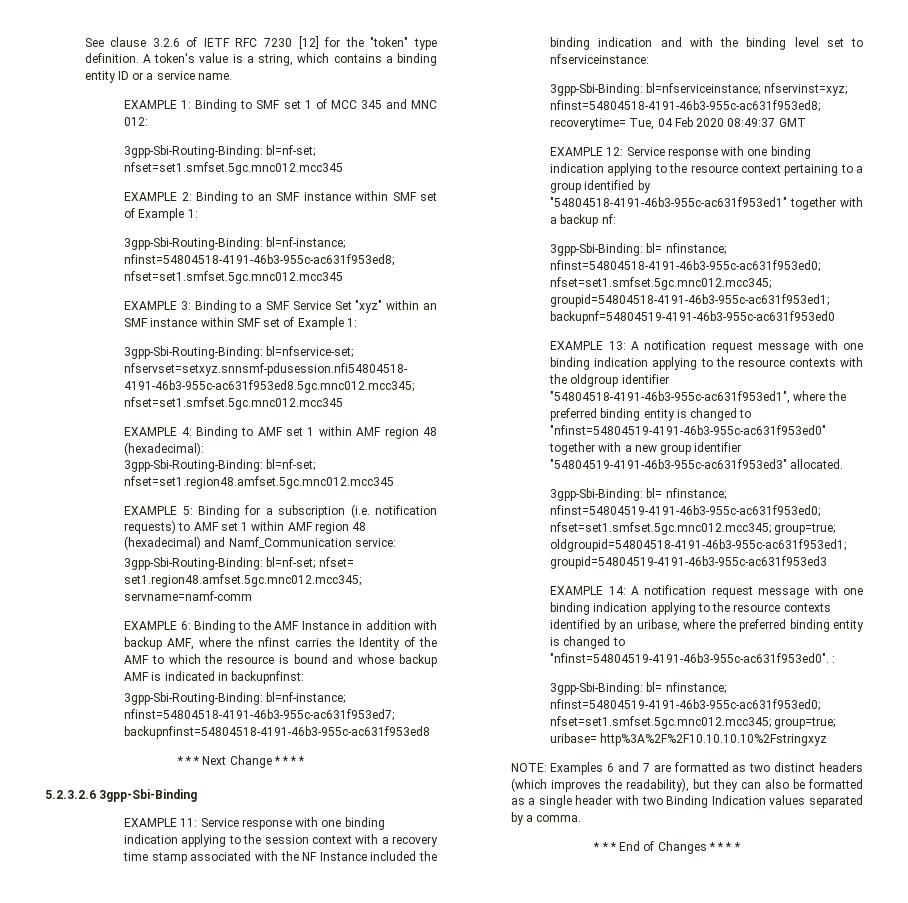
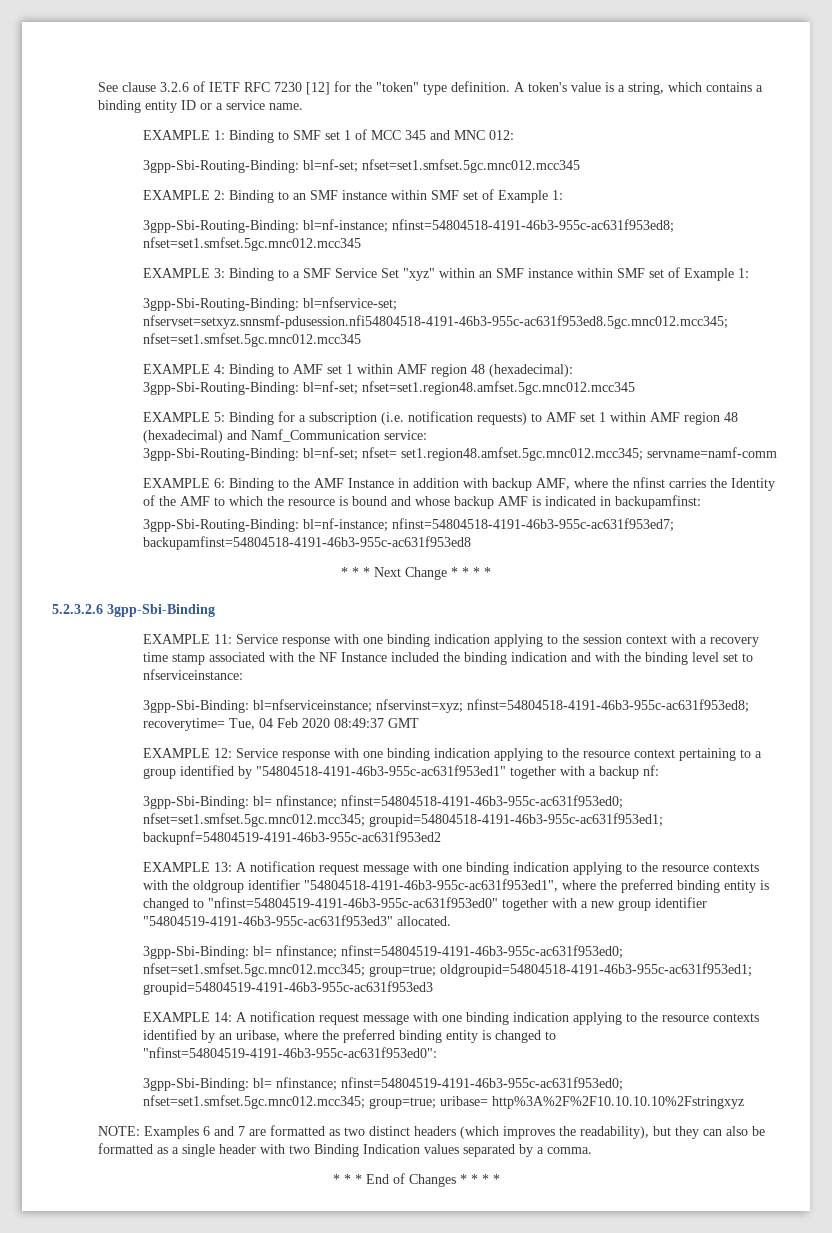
[231,671,305,684] backupnfinst: -> [615,495,702,509] backupamfinst:
[124,726,431,739] backupnfinst=54804518-4191-46b3-955c-ac631f953ed8 -> [143,536,472,550] backupamfinst=54804518-4191-46b3-955c-ac631f953ed8
[550,311,836,324] backupnf=54804519-4191-46b3-955c-ac631f953ed0 -> [143,831,442,845] backupnf=54804519-4191-46b3-955c-ac631f953ed2
[550,653,836,663] "nfinst=54804519-4191-46b3-955c-ac631f953ed0". : -> [143,1047,438,1058] "nfinst=54804519-4191-46b3-955c-ac631f953ed0":

